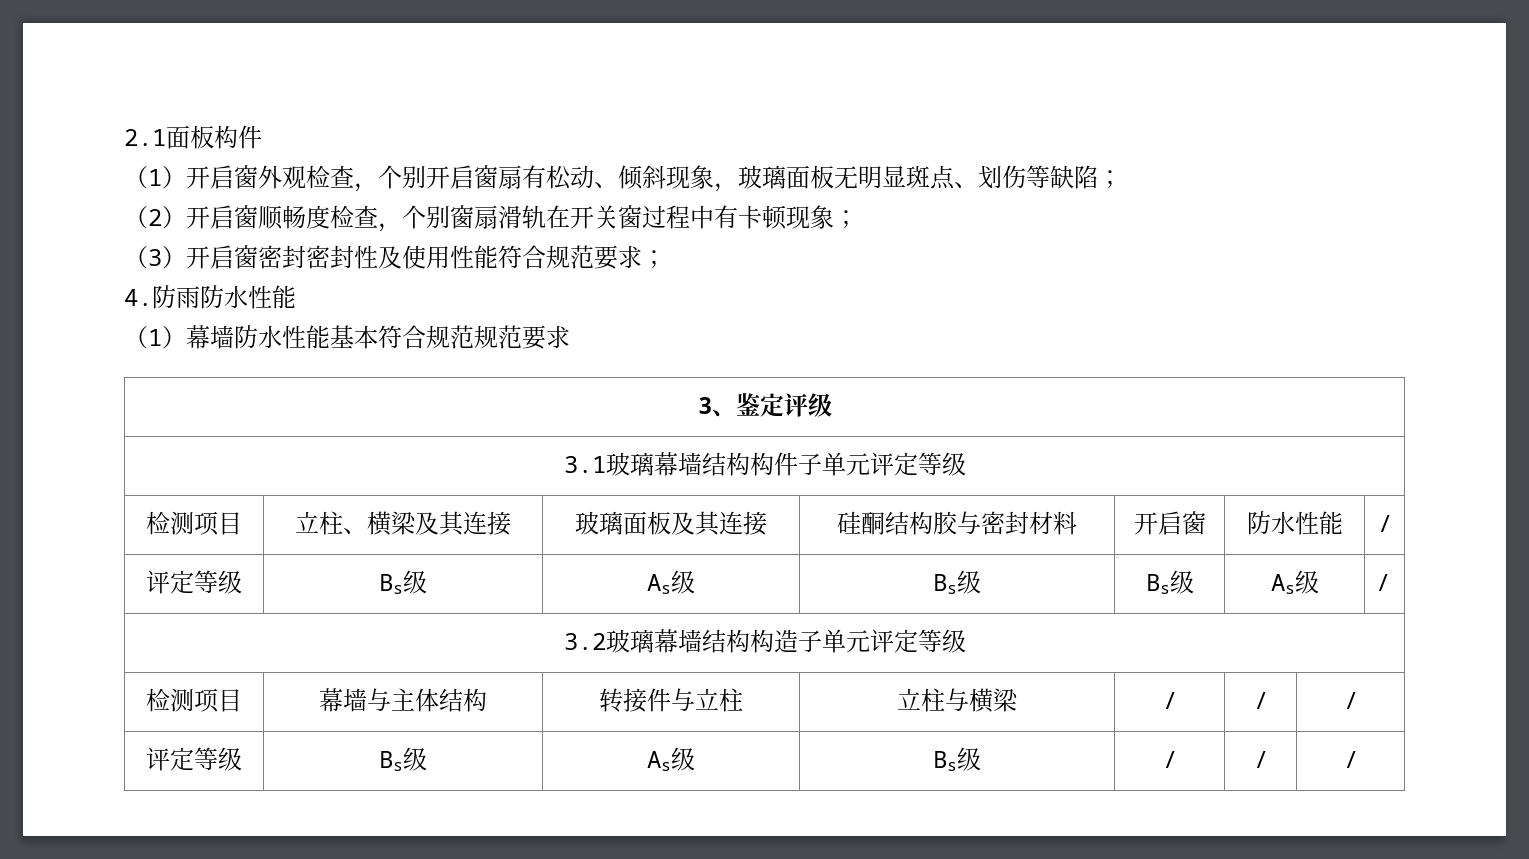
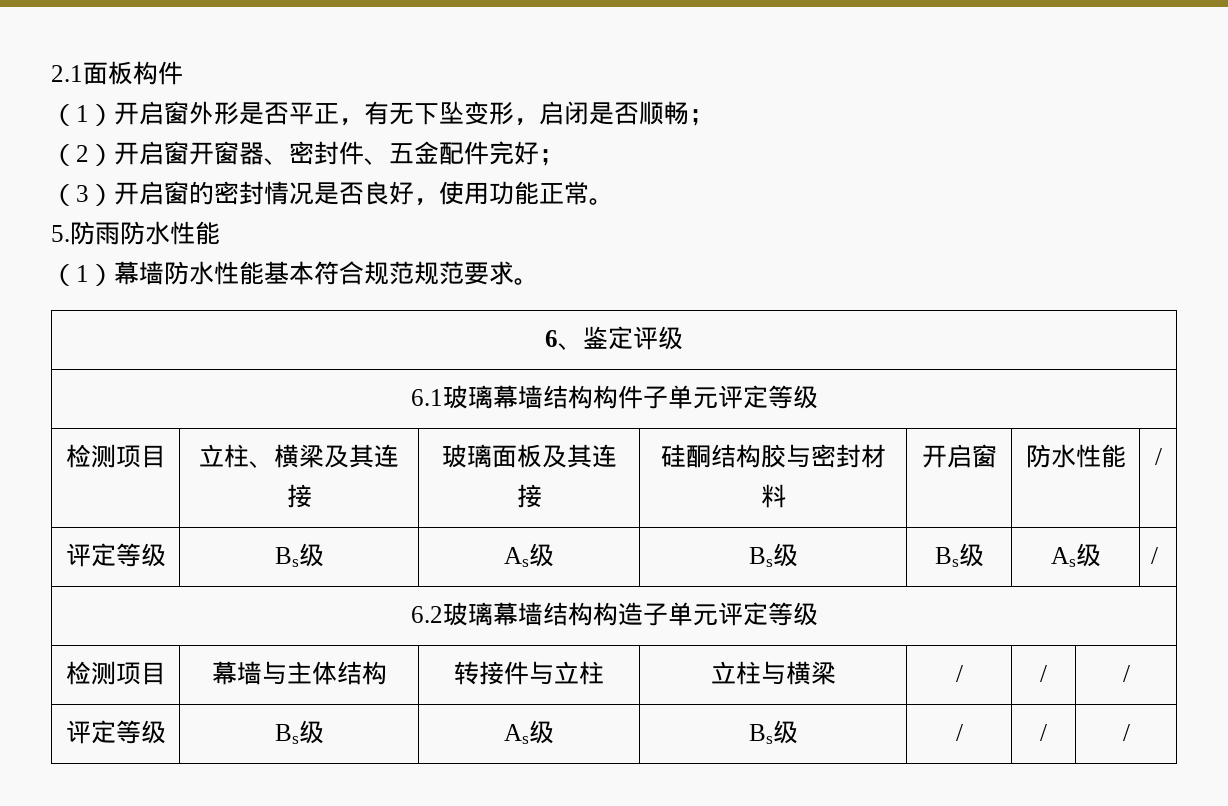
[282,165,1122,192] [124,205,858,232] [124,245,666,270] [124,289,152,306] 观检查，个别开启窗扇有松动、倾斜现象，玻璃面板无明显斑点、划伤等缺陷； // （2）开启窗顺畅度检查，个别窗扇滑轨在开关窗过程中有卡顿现象； // （3）开启窗密封密封性及使用性能符合规范要求； // 4. -> [214,101,714,126] [51,141,564,166] [51,181,614,206] [51,225,70,242] 形是否平正，有无下坠变形，启闭是否顺畅； // （2）开启窗开窗器、密封件、五金配件完好； // （3）开启窗的密封情况是否良好，使用功能正常。 // 5.
[697,397,712,414] // 3 -> [514,278,539,285] [545,330,558,347] 。 // 6
[563,456,606,473] 3.1 -> [410,389,443,406] 6.1
[563,633,606,650] 3.2 -> [410,606,443,623] 6.2

